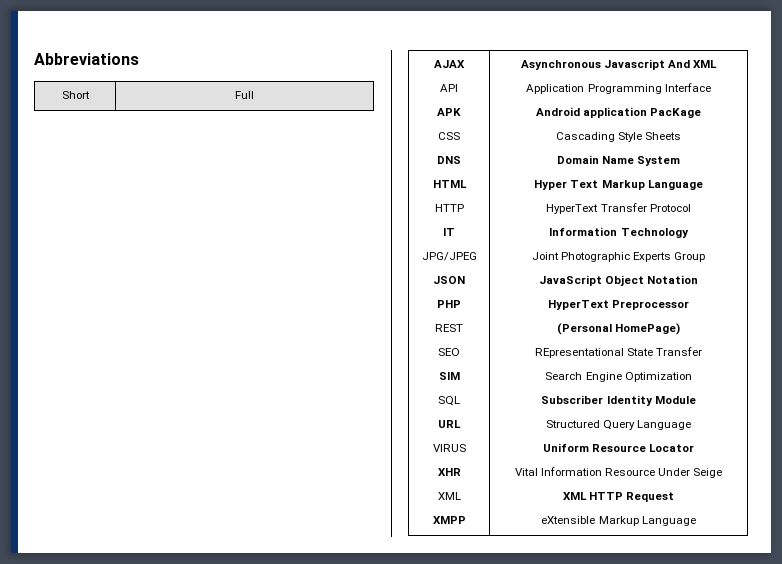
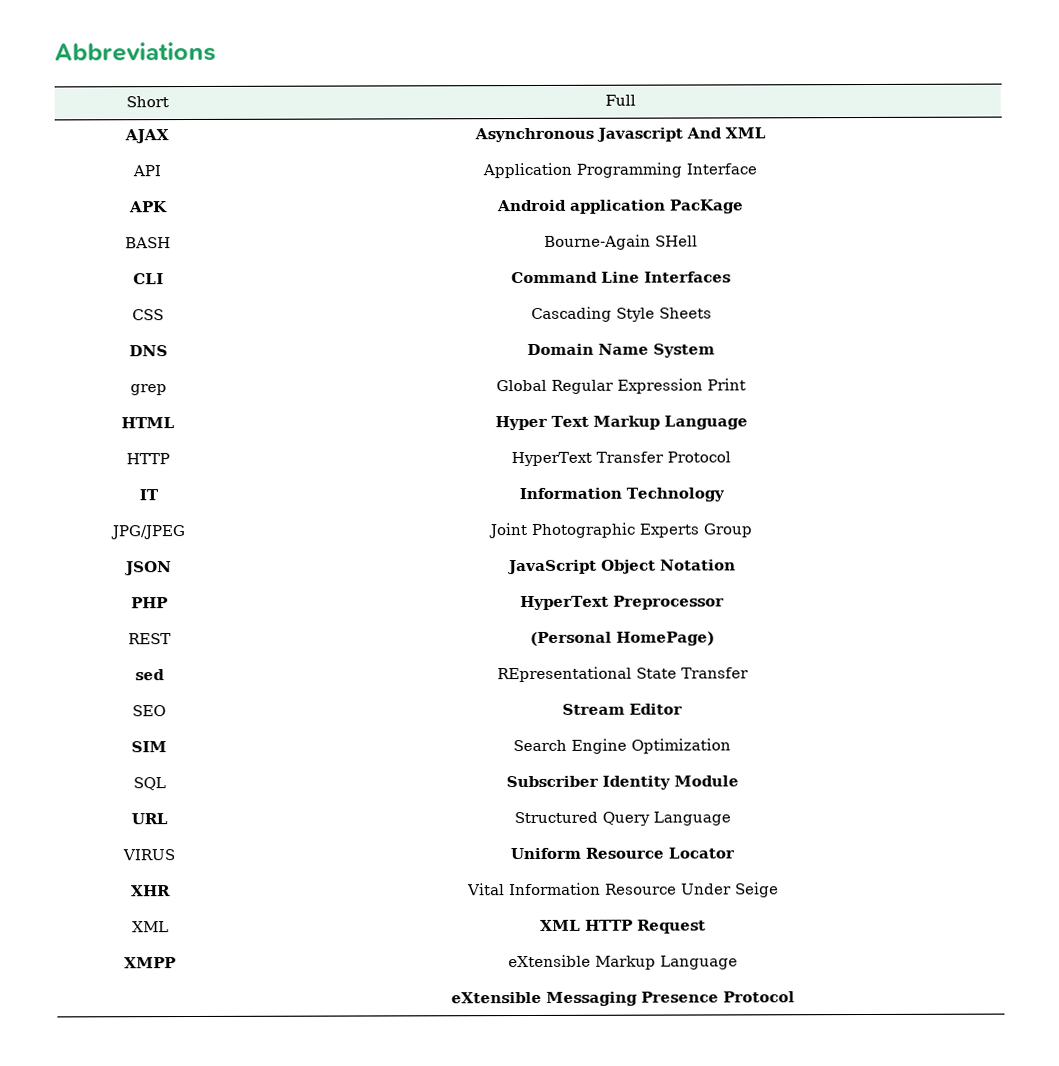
(461, 112) none -> [125,237,171,249] [132,273,164,285] // BASH // CLI
(461, 160) none -> [129,384,167,396] // grep
(463, 328) none -> [134,669,165,681] // sed
(702, 113) none -> [544,234,698,250] [511,271,731,284] // Bourne-Again SHell // Command Line Interfaces
(681, 161) none -> [496,378,746,394] // Global Regular Expression Print
(703, 351) none -> [562,703,683,715] // Stream Editor
(696, 521) none -> [451,991,795,1006] // eXtensible Messaging Presence Protocol

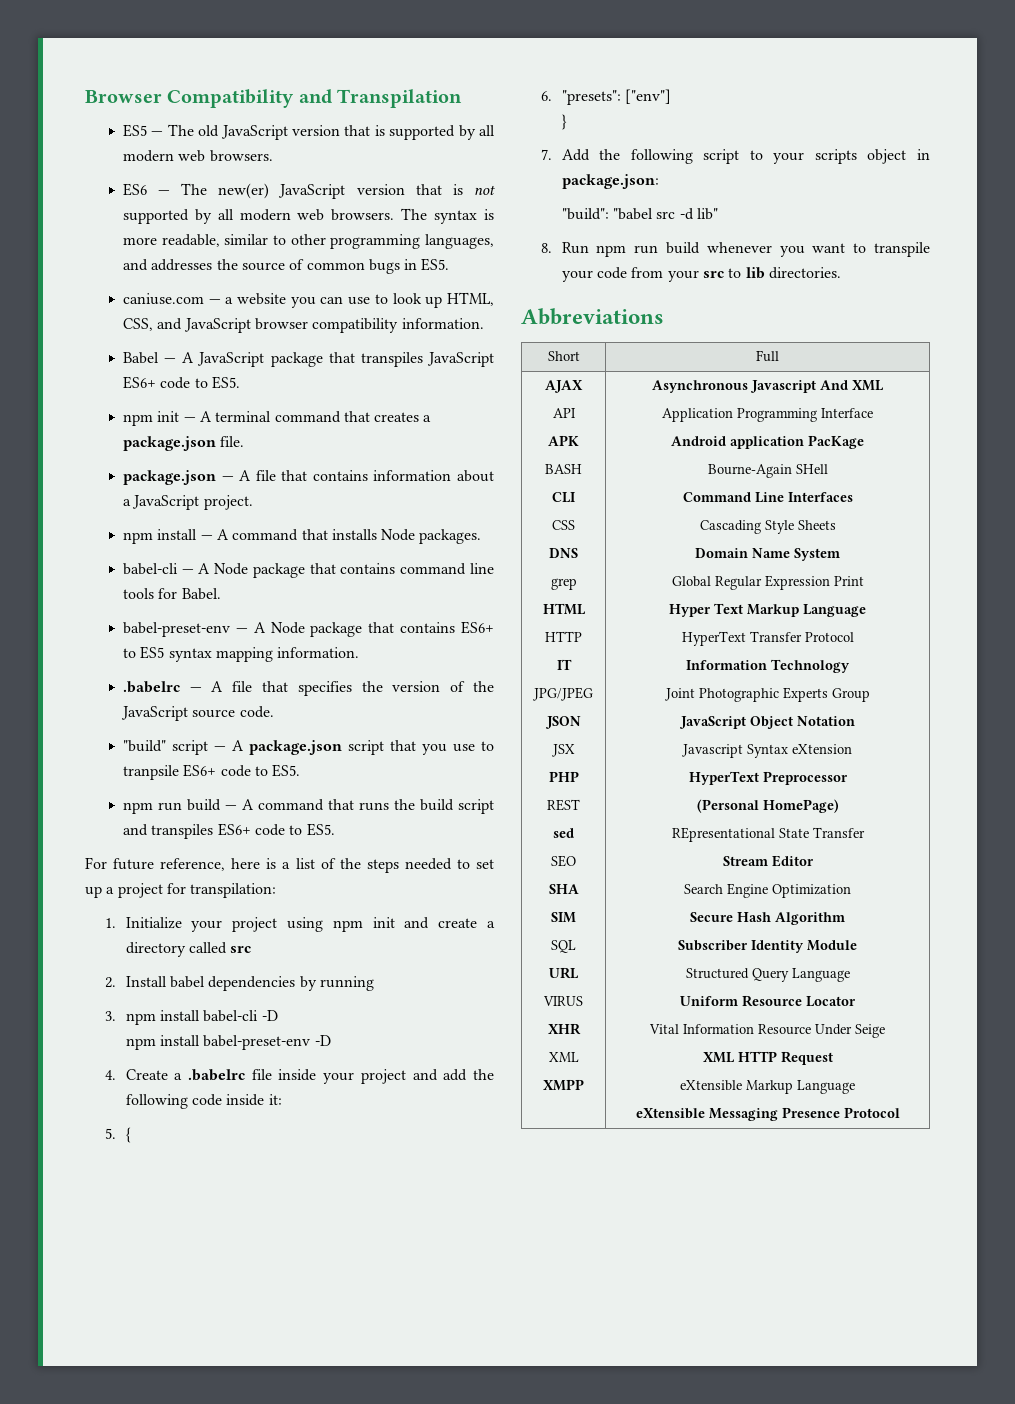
(54, 51) none -> [85,89,463,108] [122,124,495,140] [122,150,273,162] [122,183,495,199] [122,208,494,224] [122,234,495,249] [122,258,450,274] [122,292,495,308] [122,318,484,333] [122,352,494,367] [122,376,240,389] [122,411,432,426] [122,436,245,451] [122,470,494,485] [122,495,253,510] [122,529,482,544] [122,563,494,578] [122,588,221,600] [122,621,495,637] [122,646,360,662] [122,681,494,696] [120,706,274,721] [122,740,495,755] [122,764,301,780] [122,799,495,814] [122,823,335,839] [85,857,494,873] [85,883,277,898] [105,917,496,932] [125,942,252,957] [105,976,374,991] [105,1010,278,1025] [125,1035,331,1050] [105,1069,494,1084] [125,1094,282,1109] [105,1127,131,1143] [541,89,671,105] [561,114,567,130] [541,149,930,164] [561,174,659,189] [561,208,718,220] [541,242,930,257] [561,267,841,282] Browser Compatibility and Transpilation // ES5 — The old JavaScript version that is supported by all modern web browsers. // ES6 — The new(er) JavaScript version that is not supported by all modern web browsers. The syntax is more readable, similar to other programming languages, and addresses the source of common bugs in ES5. // caniuse.com — a website you can use to look up HTML, CSS, and JavaScript browser compatibility information. // Babel — A JavaScript package that transpiles JavaScript ES6+ code to ES5. // npm init — A terminal command that creates a package.json file. // package.json — A file that contains information about a JavaScript project. // npm install — A command that installs Node packages. // babel-cli — A Node package that contains command line tools for Babel. // babel-preset-env — A Node package that contains ES6+ to ES5 syntax mapping information. // .babelrc — A file that specifies the version of the JavaScript source code. // "build" script — A package.json script that you use to tranpsile ES6+ code to ES5. // npm run build — A command that runs the build script and transpiles ES6+ code to ES5. // For future reference, here is a list of the steps needed to set up a project for transpilation: // 1. Initialize your project using npm init and create a directory called src // 2. Install babel dependencies by running // 3. npm install babel-cli -D // npm install babel-preset-env -D // 4. Create a .babelrc file inside your project and add the following code inside it: // 5. { // 6. "presets": ["env"] // } // 7. Add the following script to your scripts object in package.json: // "build": "babel src -d lib" // 8. Run npm run build whenever you want to transpile your code from your src to lib directories. //
(172, 568) none -> [551,744,575,757] // JSX
(166, 711) none -> [548,884,579,894] // SHA
(736, 565) none -> [682,744,852,758] // Javascript Syntax eXtension
(731, 746) none -> [690,912,845,925] // Secure Hash Algorithm

